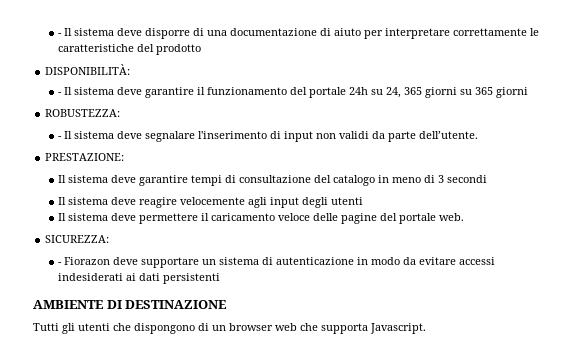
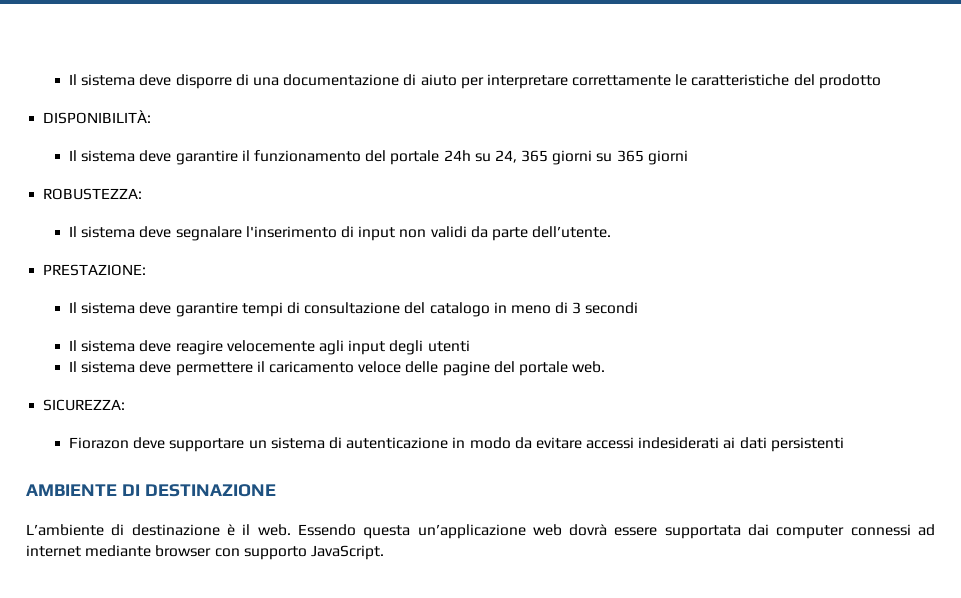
[58,33,63,36] - -> (69, 79) none
[58,92,63,95] - -> (152, 117) none
[58,136,63,139] - -> (143, 194) none
[58,262,63,265] - -> (126, 405) none
[33,323,426,334] Tutti gli utenti che dispongono di un browser web che supporta Javascript. -> [26,524,935,539] [26,545,384,560] L’ambiente di destinazione è il web. Essendo questa un’applicazione web dovrà essere supportata dai computer connessi ad internet mediante browser con supporto JavaScript.

